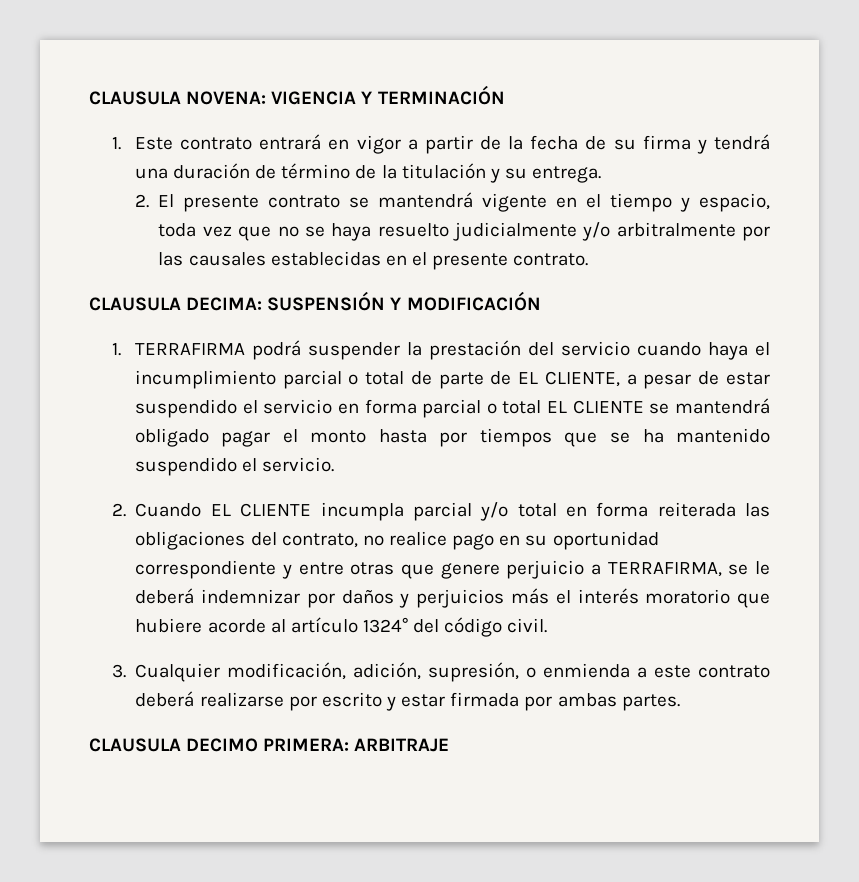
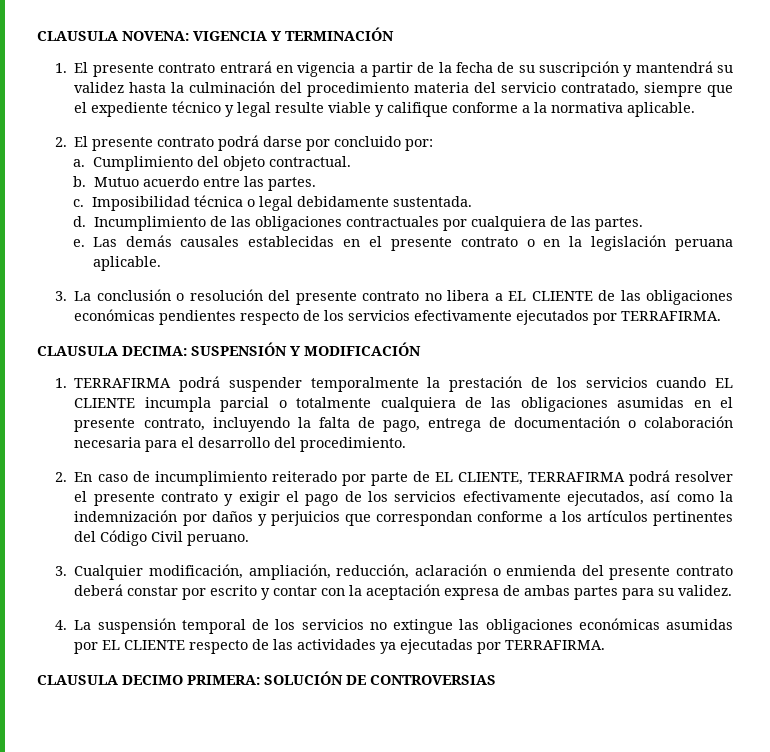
[134,137,173,150] Este -> [74,62,154,77] El presente
[356,135,401,154] vigor -> [297,62,356,77] vigencia
[642,134,770,154] [134,163,602,183] [134,192,770,212] [158,222,770,241] [158,252,184,266] firma y tendrá una duración de término de la titulación y su entrega. // 2. El presente contrato se mantendrá vigente en el tiempo y espacio, toda vez que no se haya resuelto judicialmente y/o arbitralmente por las -> [538,61,733,77] [74,81,733,97] [74,101,696,117] [55,135,434,151] [73,156,351,171] [73,176,316,191] [73,195,472,211] [73,216,643,231] [73,235,172,247] suscripción y mantendrá su validez hasta la culminación del procedimiento materia del servicio contratado, siempre que el expediente técnico y legal resulte viable y califique conforme a la normativa aplicable. // 2. El presente contrato podrá darse por concluido por: // a. Cumplimiento del objeto contractual. // b. Mutuo acuerdo entre las partes. // c. Imposibilidad técnica o legal debidamente sustentada. // d. Incumplimiento de las obligaciones contractuales por cualquiera de las partes. // e. Las demás
[513,253,589,266] contrato. -> [460,235,734,251] [92,256,161,271] [55,289,733,305] [74,309,722,325] contrato o en la legislación peruana aplicable. // 3. La conclusión o resolución del presente contrato no libera a EL CLIENTE de las obligaciones económicas pendientes respecto de los servicios efectivamente ejecutados por TERRAFIRMA.
(400, 351) none -> [310,377,419,392] temporalmente
[527,341,771,360] [134,370,770,389] [134,398,770,418] [134,428,770,447] [134,457,335,476] [111,502,770,521] [135,531,659,550] [135,560,770,579] [135,588,771,608] [135,617,548,637] [111,662,692,682] del servicio cuando haya el incumplimiento parcial o total de parte de EL CLIENTE, a pesar de estar suspendido el servicio en forma parcial o total EL CLIENTE se mantendrá obligado pagar el monto hasta por tiempos que se ha mantenido suspendido el servicio. // 2. Cuando EL CLIENTE incumpla parcial y/o total en forma reiterada las obligaciones del contrato, no realice pago en su oportunidad correspondiente y entre otras que genere perjuicio a TERRAFIRMA, se le deberá indemnizar por daños y perjuicios más el interés moratorio que hubiere acorde al artículo 1324° del código civil. // 3. Cualquier modificación, adición, supresión, o enmienda a este -> [530,377,733,388] [74,397,733,412] [74,416,733,432] [74,437,407,452] [55,470,733,486] [74,490,734,506] [74,510,734,526] [74,530,250,546] [55,564,671,580] de los servicios cuando EL CLIENTE incumpla parcial o totalmente cualquiera de las obligaciones asumidas en el presente contrato, incluyendo la falta de pago, entrega de documentación o colaboración necesaria para el desarrollo del procedimiento. // 2. En caso de incumplimiento reiterado por parte de EL CLIENTE, TERRAFIRMA podrá resolver el presente contrato y exigir el pago de los servicios efectivamente ejecutados, así como la indemnización por daños y perjuicios que correspondan conforme a los artículos pertinentes del Código Civil peruano. // 3. Cualquier modificación, ampliación, reducción, aclaración o enmienda del presente
[199,692,284,707] realizarse -> [127,586,179,596] constar
[401,692,680,711] estar firmada por ambas partes. -> [273,584,733,600] [55,618,734,634] [74,639,606,654] contar con la aceptación expresa de ambas partes para su validez. // 4. La suspensión temporal de los servicios no extingue las obligaciones económicas asumidas por EL CLIENTE respecto de las actividades ya ejecutadas por TERRAFIRMA.
[354,738,450,752] ARBITRAJE -> [264,671,496,685] SOLUCIÓN DE CONTROVERSIAS

